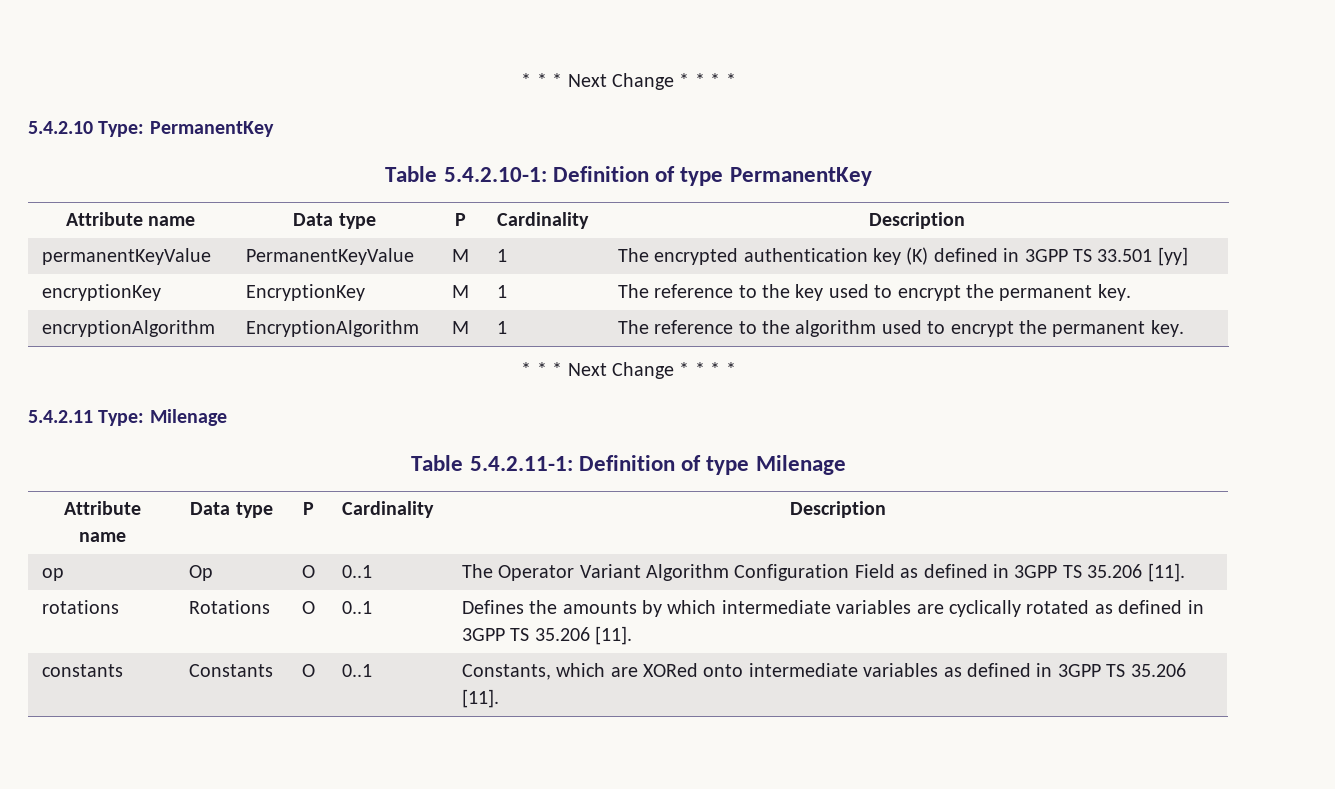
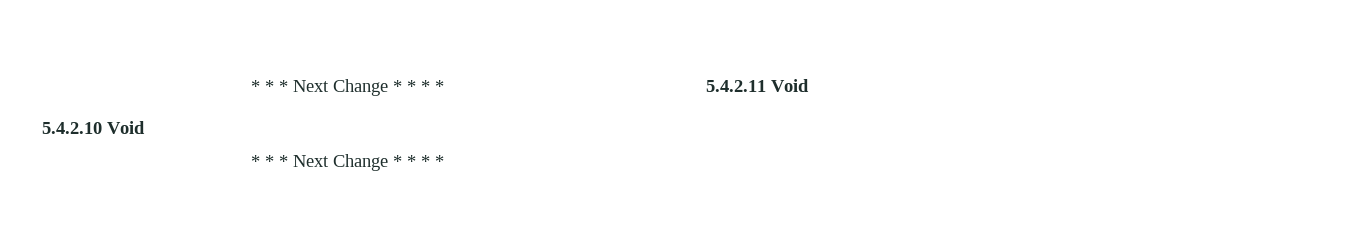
[98,121,274,137] [385,166,872,186] [65,212,196,226] [293,213,376,229] [454,213,466,226] [496,212,589,229] [868,212,965,229] [41,248,211,265] [245,248,414,265] [451,249,469,262] [496,249,507,262] [617,247,1188,266] [41,284,161,301] [245,284,365,301] [451,285,469,298] [496,285,507,298] [617,284,1131,301] [41,320,215,337] [245,320,419,337] [451,321,469,334] [496,321,507,334] [617,320,1184,337] Type: PermanentKey // Table 5.4.2.10-1: Definition of type PermanentKey // Attribute name | Data type | P | Cardinality | Description // permanentKeyValue | PermanentKeyValue | M | 1 | The encrypted authentication key (K) defined in 3GPP TS 33.501 [yy] // encryptionKey | EncryptionKey | M | 1 | The reference to the key used to encrypt the permanent key. // encryptionAlgorithm | EncryptionAlgorithm | M | 1 | The reference to the algorithm used to encrypt the permanent key. -> [107,121,145,134] Void
[98,409,227,426] [411,455,846,475] [63,501,141,515] [78,532,126,542] [190,502,273,518] [302,502,314,515] [341,501,434,518] [790,501,886,518] [41,568,64,581] [188,565,213,581] [301,565,315,578] [341,565,372,578] [461,563,1185,582] [41,600,119,614] [188,600,270,614] [301,601,315,614] [341,601,372,614] [461,600,1204,617] [461,626,632,645] [41,664,123,677] [188,664,273,677] [301,664,315,677] [341,664,372,677] [461,663,1186,680] [461,689,499,708] Type: Milenage // Table 5.4.2.11-1: Definition of type Milenage // Attribute name | Data type | P | Cardinality | Description // op | Op | O | 0..1 | The Operator Variant Algorithm Configuration Field as defined in 3GPP TS 35.206 [11]. // rotations | Rotations | O | 0..1 | Defines the amounts by which intermediate variables are cyclically rotated as defined in 3GPP TS 35.206 [11]. // constants | Constants | O | 0..1 | Constants, which are XORed onto intermediate variables as defined in 3GPP TS 35.206 [11]. -> [771,79,809,92] Void

